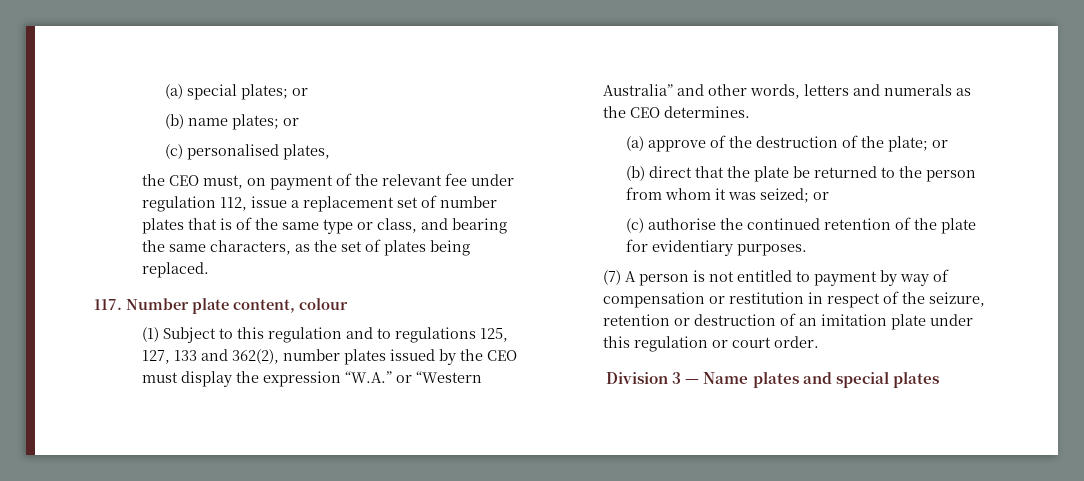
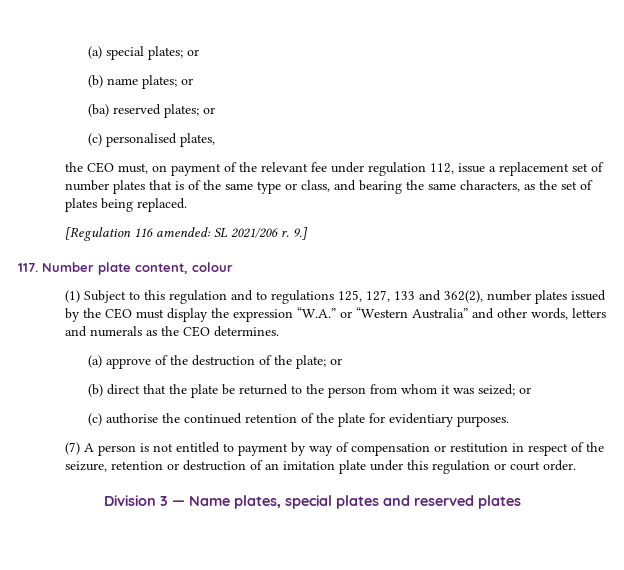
(300, 122) none -> [87,104,215,118] // (ba) reserved plates; or
(209, 270) none -> [64,227,308,241] // [Regulation 116 amended: SL 2021/206 r. 9.]
(749, 378) none -> [233,495,332,509] plates, special
[835,371,889,388] special -> [413,495,474,506] reserved

